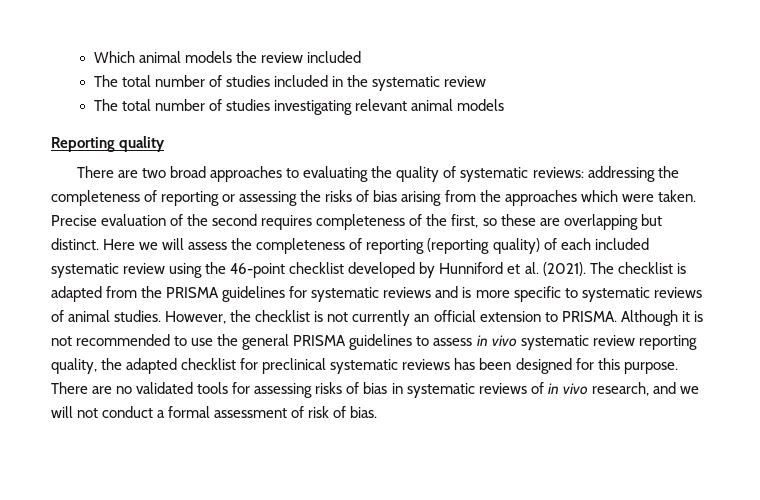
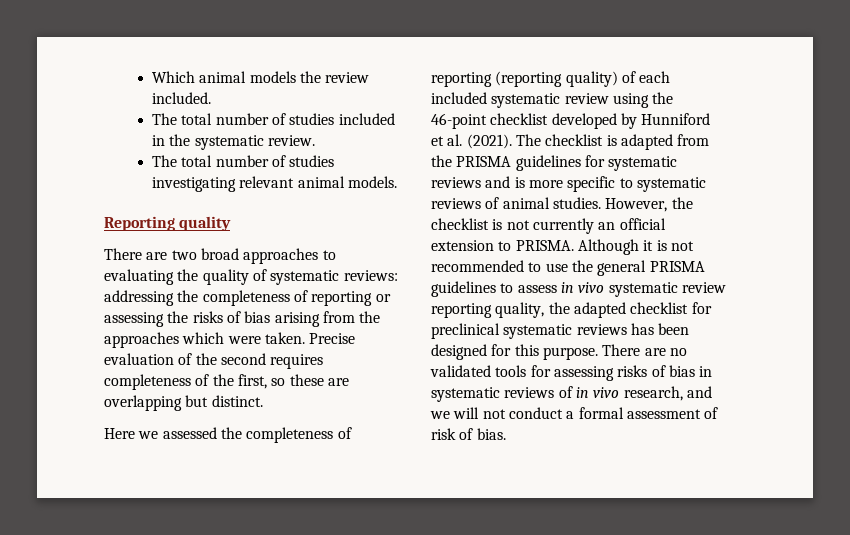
[306,51,361,63] included -> [152,92,212,104] included.
[443,76,486,87] review -> [268,135,316,146] review.
[456,99,504,111] models -> [348,176,398,188] models.
(99, 244) none -> (263, 401) //
[162,238,228,250] will assess -> [162,427,217,439] assessed

